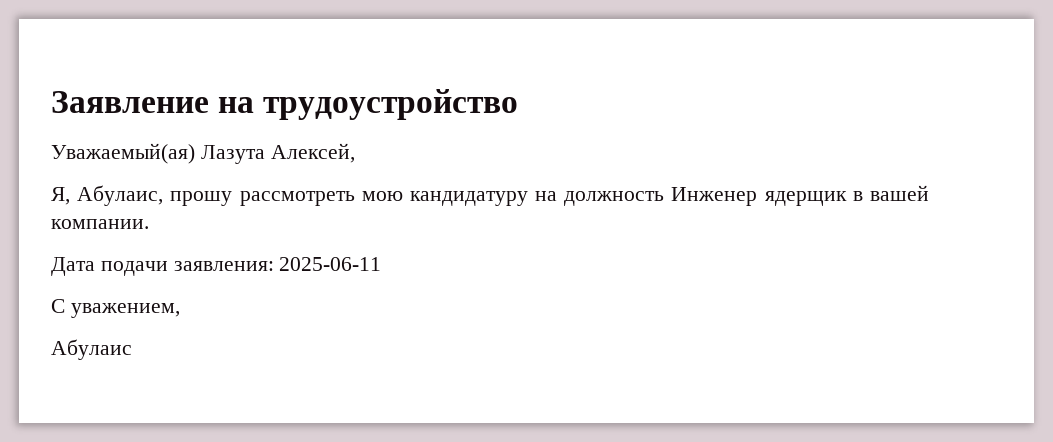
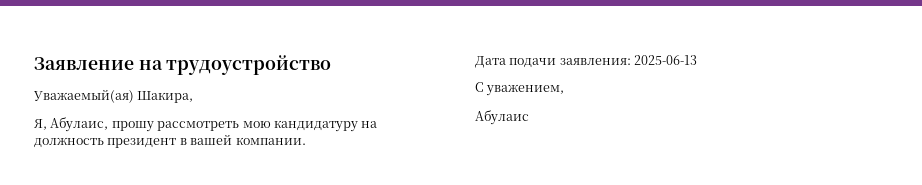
[200,143,355,164] Лазута Алексей, -> [137,91,194,103] Шакира,
[671,187,847,206] Инженер ядерщик -> [107,138,177,148] президент
[279,257,382,271] 2025-06-11 -> [634,55,698,65] 2025-06-13

